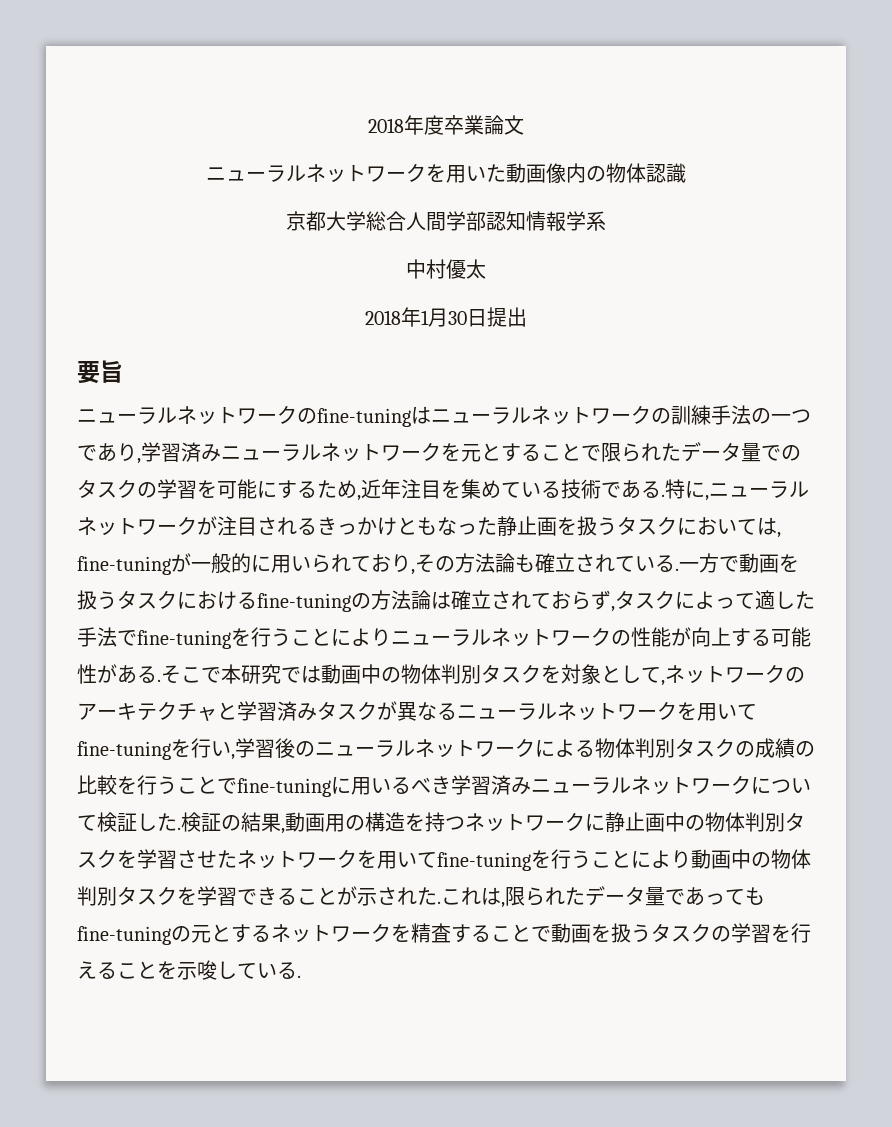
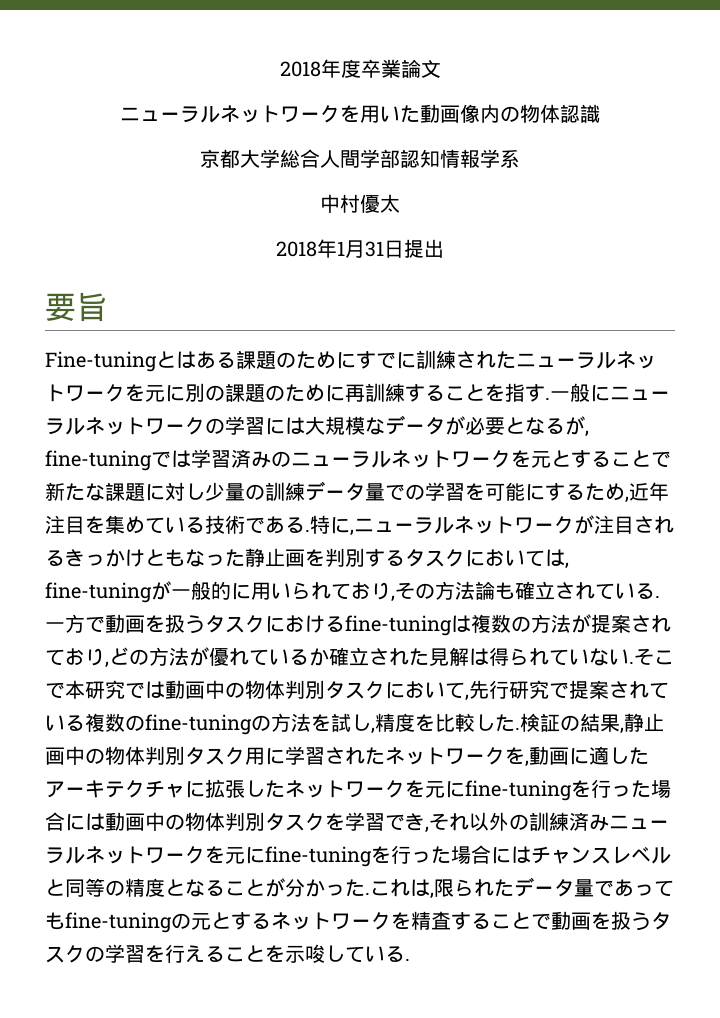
[448,311,467,325] 30 -> [365,241,384,257] 31
[77,405,811,427] [77,442,221,464] ニューラルネットワークのfine-tuningはニューラルネットワークの訓練手法の一つであり,学習済み -> [45,350,656,372] [45,383,670,402] [45,415,589,437] [45,449,291,471] Fine-tuningとはある課題のためにすでに訓練されたニューラルネットワークを元に別の課題のために再訓練することを指す.一般にニューラルネットワークの学習には大規模なデータが必要となるが, fine-tuningでは学習済みの
[601,442,681,462] 限られた -> [45,482,305,501] 新たな課題に対し少量の訓練
[77,479,157,498] タスクの -> (425, 492) none
[577,516,617,536] 扱う -> [325,548,405,567] 判別する
[351,590,815,612] [77,627,811,649] [77,664,157,684] の方法論は確立されておらず,タスクによって適した手法でfine-tuningを行うことによりニューラルネットワークの性能が向上する可能性がある -> [451,614,671,633] [45,647,629,668] は複数の方法が提案されており,どの方法が優れているか確立された見解は得られていない
[541,664,805,686] [77,701,757,721] [77,738,815,760] [77,775,811,797] [77,812,137,832] を対象として,ネットワークのアーキテクチャと学習済みタスクが異なるニューラルネットワークを用いてfine-tuningを行い,学習後のニューラルネットワークによる物体判別タスクの成績の比較を行うことでfine-tuningに用いるべき学習済みニューラルネットワークについて検証 -> [385,680,669,701] [45,713,475,735] において,先行研究で提案されている複数のfine-tuningの方法を試し,精度を比較
[285,812,605,832] 動画用の構造を持つネットワークに -> (624, 730) none
[117,849,691,871] を学習させたネットワークを用いてfine-tuningを行うことにより -> [245,746,649,767] [45,779,671,801] [45,812,105,831] 用に学習されたネットワークを,動画に適したアーキテクチャに拡張したネットワークを元にfine-tuningを行った場合には
(277, 896) none -> [425,812,669,833] [45,845,671,867] [45,878,205,897] ,それ以外の訓練済みニューラルネットワークを元にfine-tuningを行った場合にはチャンスレベルと同等の精度とな
[357,887,417,906] 示され -> [285,878,345,897] 分かっ

